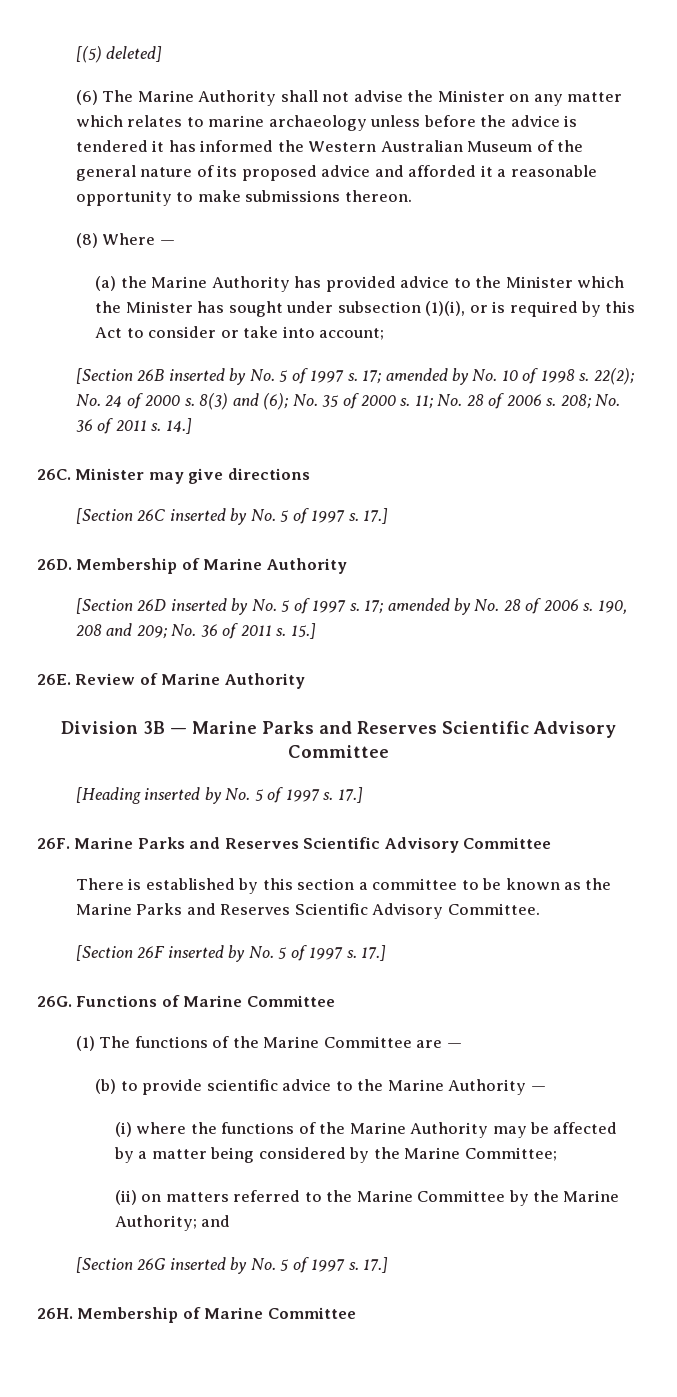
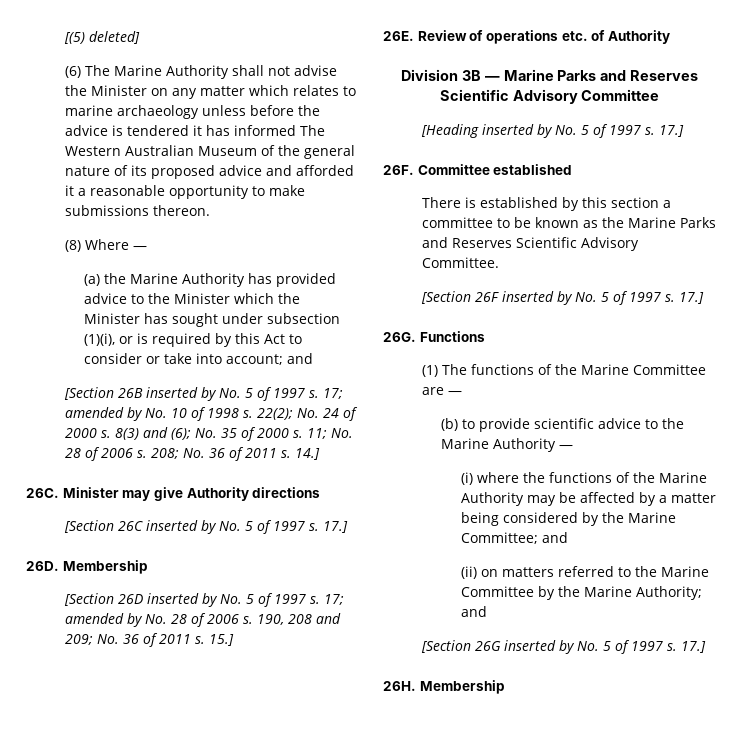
[277,140,304,152] the -> [299,125,325,136] The
(385, 334) none -> [287,353,314,364] and
(224, 476) none -> [186,487,249,501] Authority
[181,558,347,574] of Marine Authority -> (148, 567) none
[161,673,221,685] Marine -> [485,30,606,44] operations etc. of
[74,837,552,853] Marine Parks and Reserves Scientific Advisory Committee -> [417,164,573,175] Committee established
[161,995,335,1007] of Marine Committee -> (485, 336) none
(557, 1154) none -> [541,532,568,543] and
[182,1307,356,1319] of Marine Committee -> (505, 687) none

